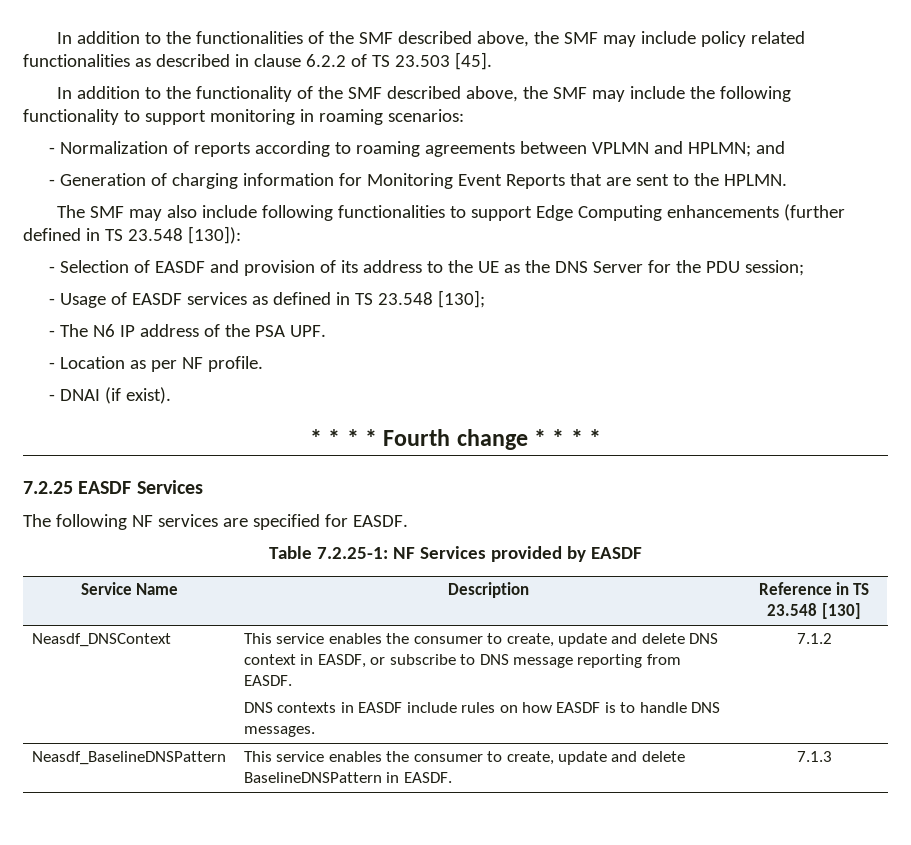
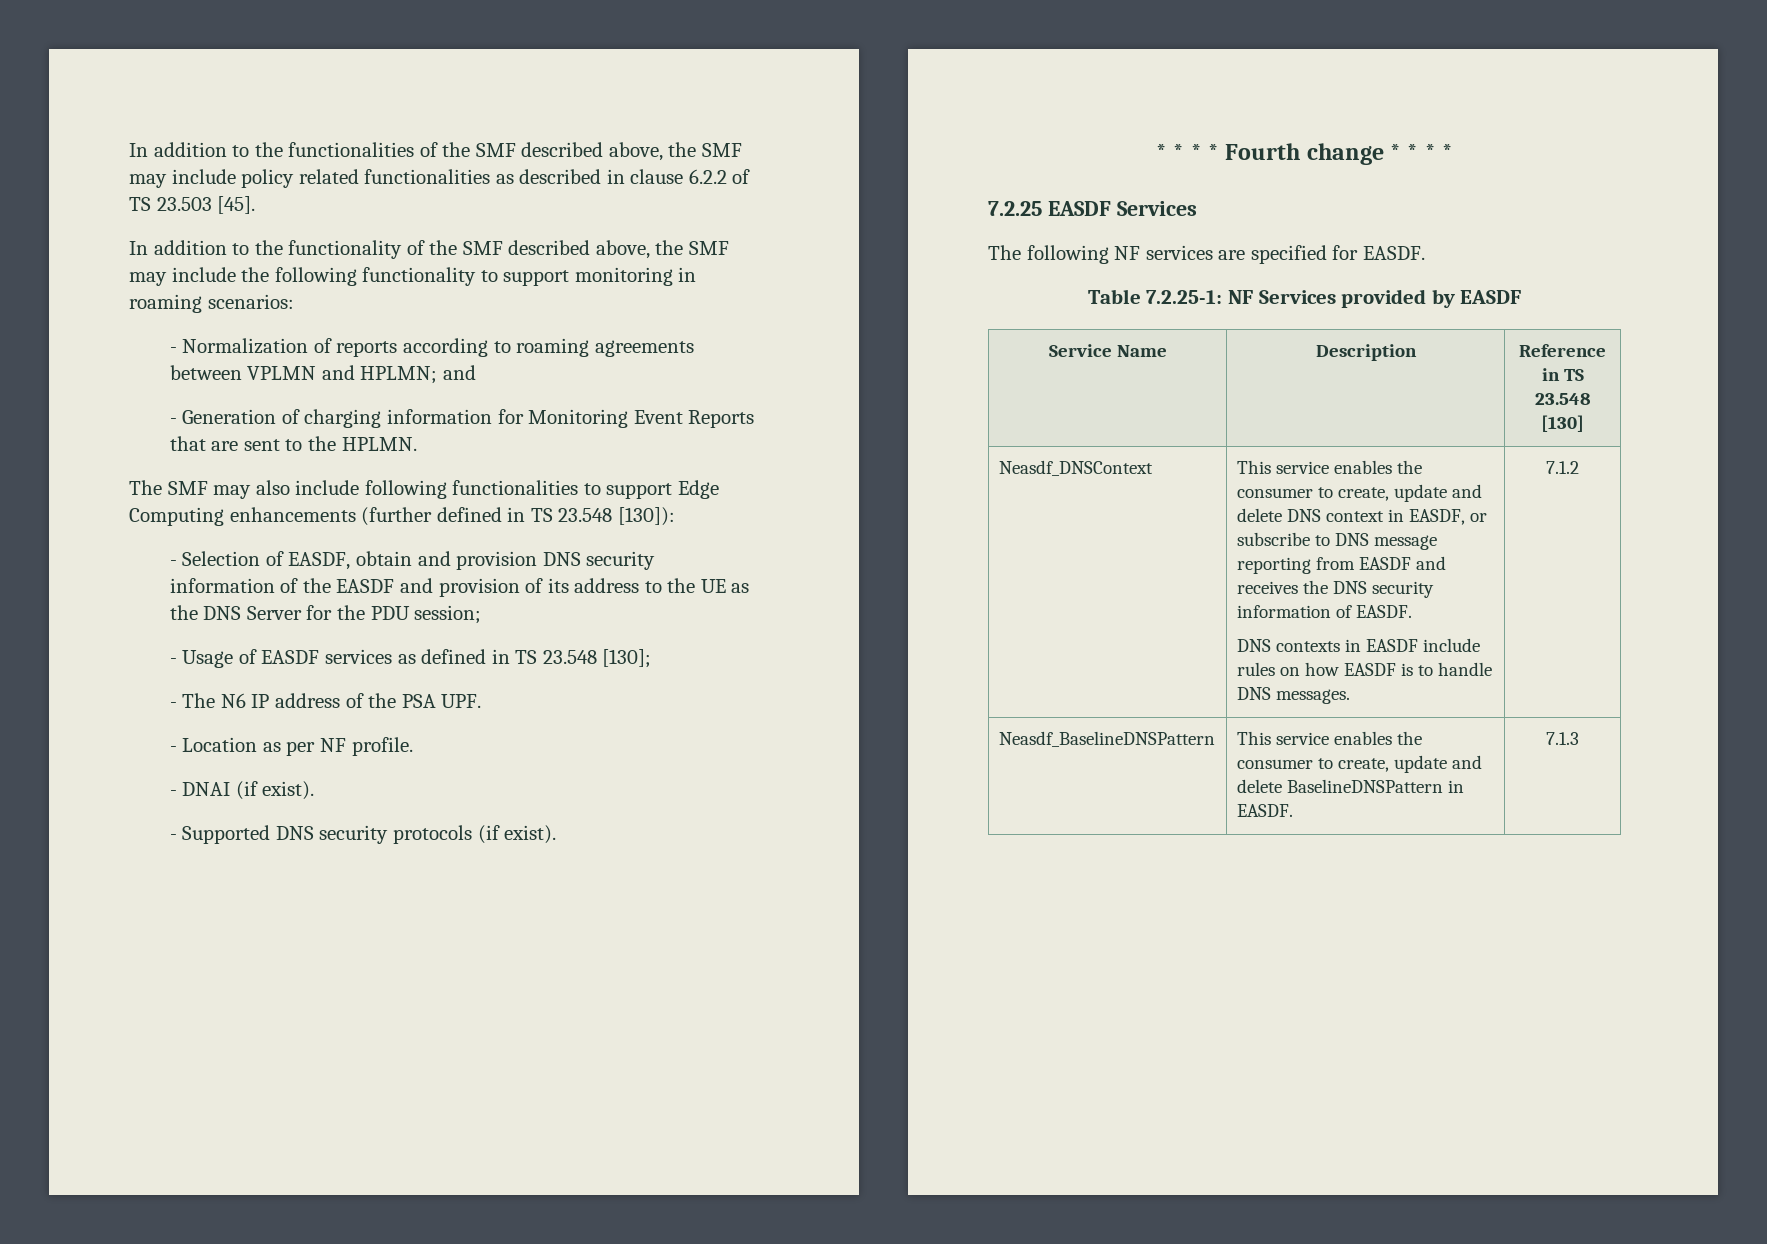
(151, 266) none -> [288,551,656,570] [169,578,331,593] EASDF, obtain and provision DNS security information of the
(172, 395) none -> [169,825,557,844] // - Supported DNS security protocols (if exist).
(681, 659) none -> [1358,556,1446,570] [1236,580,1434,598] [1236,605,1352,618] EASDF and receives the DNS security information of

